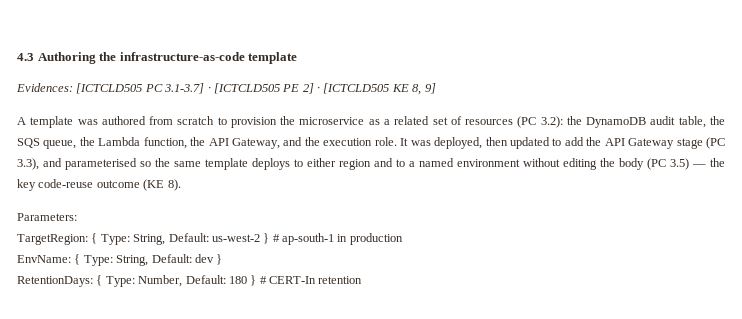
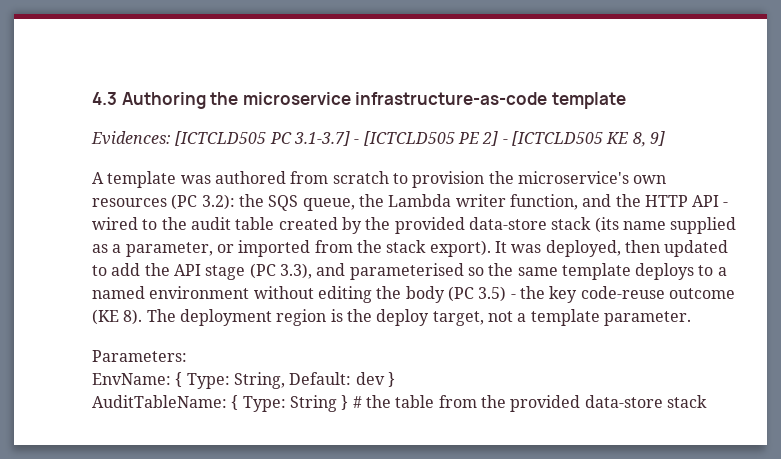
(117, 56) none -> [242,92,351,105] microservice
[207,86,211,92] · -> [354,139,360,144] -
[317,86,320,92] · -> [502,139,508,144] -
[299,116,725,128] [17,137,397,149] microservice as a related set of resources (PC 3.2): the DynamoDB audit table, the SQS queue, the Lambda function, the API Gateway, and the execution role. -> [517,171,667,184] [92,194,729,211] [92,217,737,234] [92,240,491,257] microservice's own resources (PC 3.2): the SQS queue, the Lambda writer function, and the HTTP API - wired to the audit table created by the provided data-store stack (its name supplied as a parameter, or imported from the stack export).
[628,138,675,149] Gateway -> (201, 270) none
[307,158,405,170] either region and to -> (714, 270) none
[692,164,706,167] — -> [510,294,516,299] -
[17,213,77,221] [17,233,403,245] // Parameters: // TargetRegion: { Type: String, Default: us-west-2 } # ap-south-1 in production -> [146,309,691,326] [92,350,187,362] The deployment region is the deploy target, not a template parameter. // Parameters:
[17,275,363,287] RetentionDays: { Type: Number, Default: 180 } # CERT-In retention -> [92,395,707,412] AuditTableName: { Type: String } # the table from the provided data-store stack

